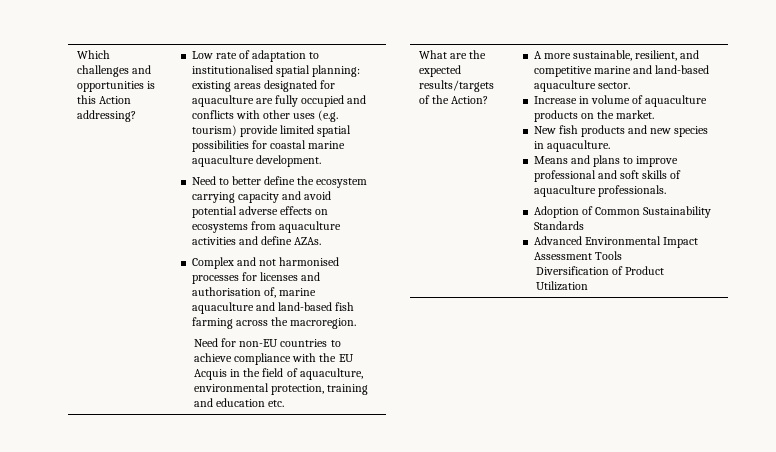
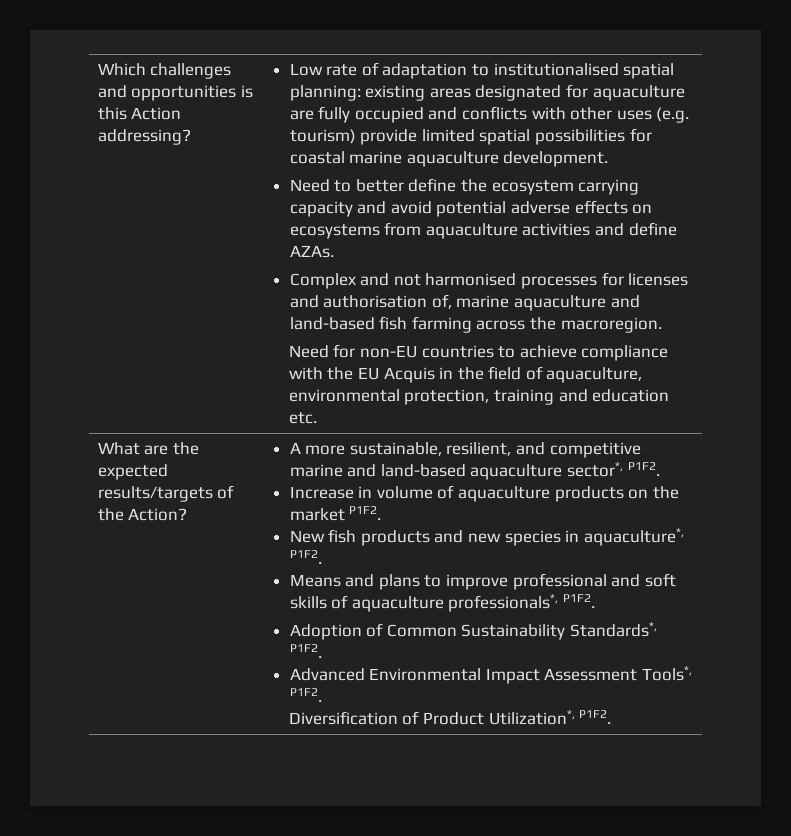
[597,82,630,89] sector. -> [566,462,660,477] sector*, P1F2.
[616,110,655,119] market. -> [289,506,382,521] market P1F2.
[546,140,610,152] aquaculture. -> [583,528,684,546] [289,550,322,564] aquaculture*, P1F2.
[597,185,666,197] professionals. -> [448,594,595,612] professionals*, P1F2.
[533,221,584,230] Standards -> [569,622,657,637] [289,644,322,658] Standards*, P1F2.
[594,251,622,260] Tools -> [641,666,692,681] [289,688,322,702] Tools*, P1F2.
[536,281,589,291] Utilization -> [488,710,612,725] Utilization*, P1F2.

